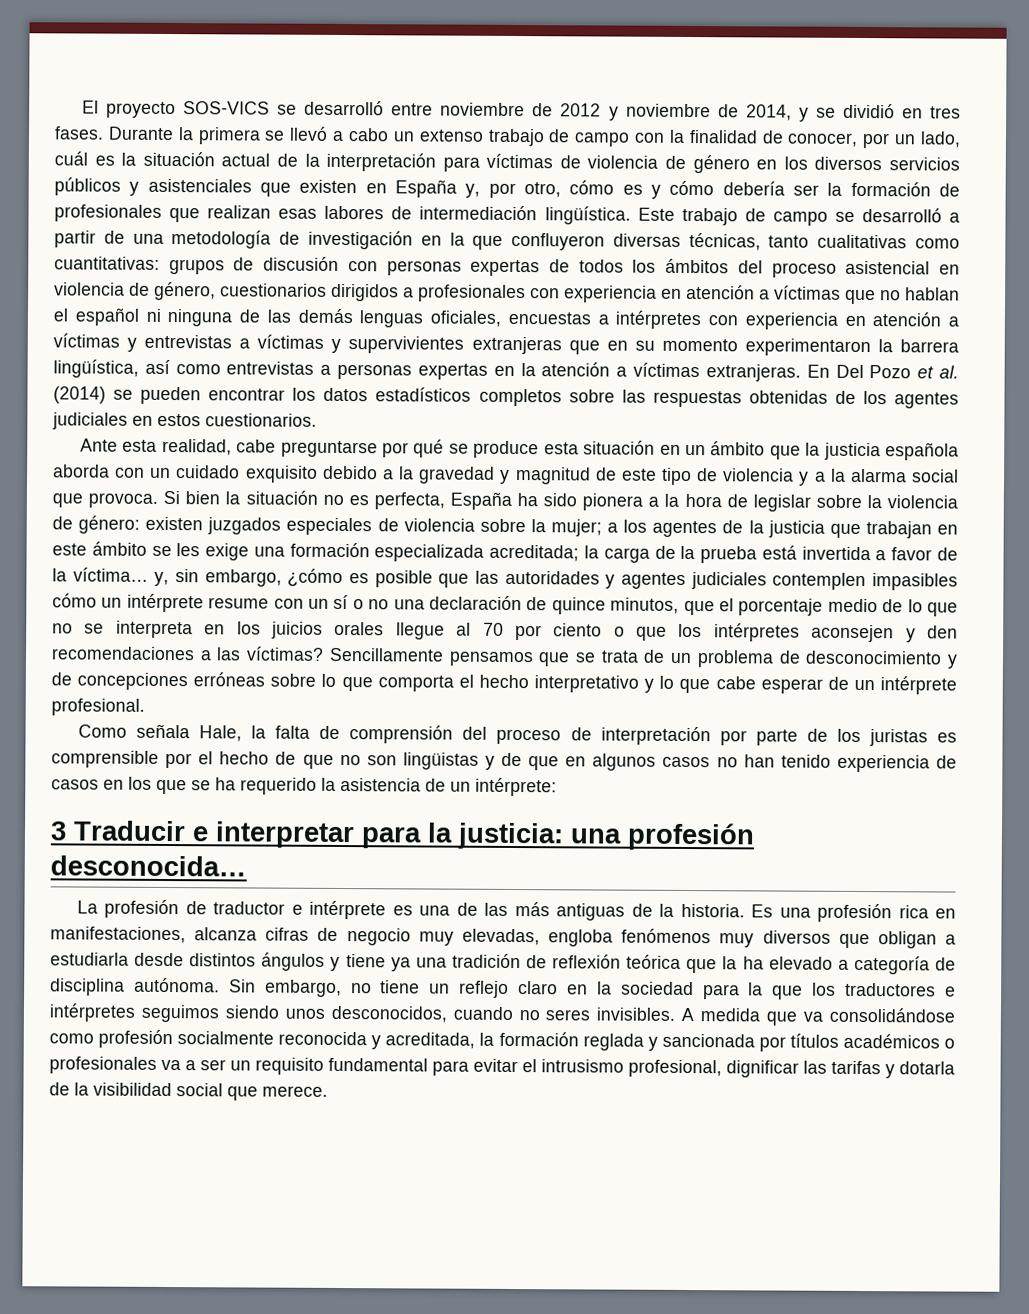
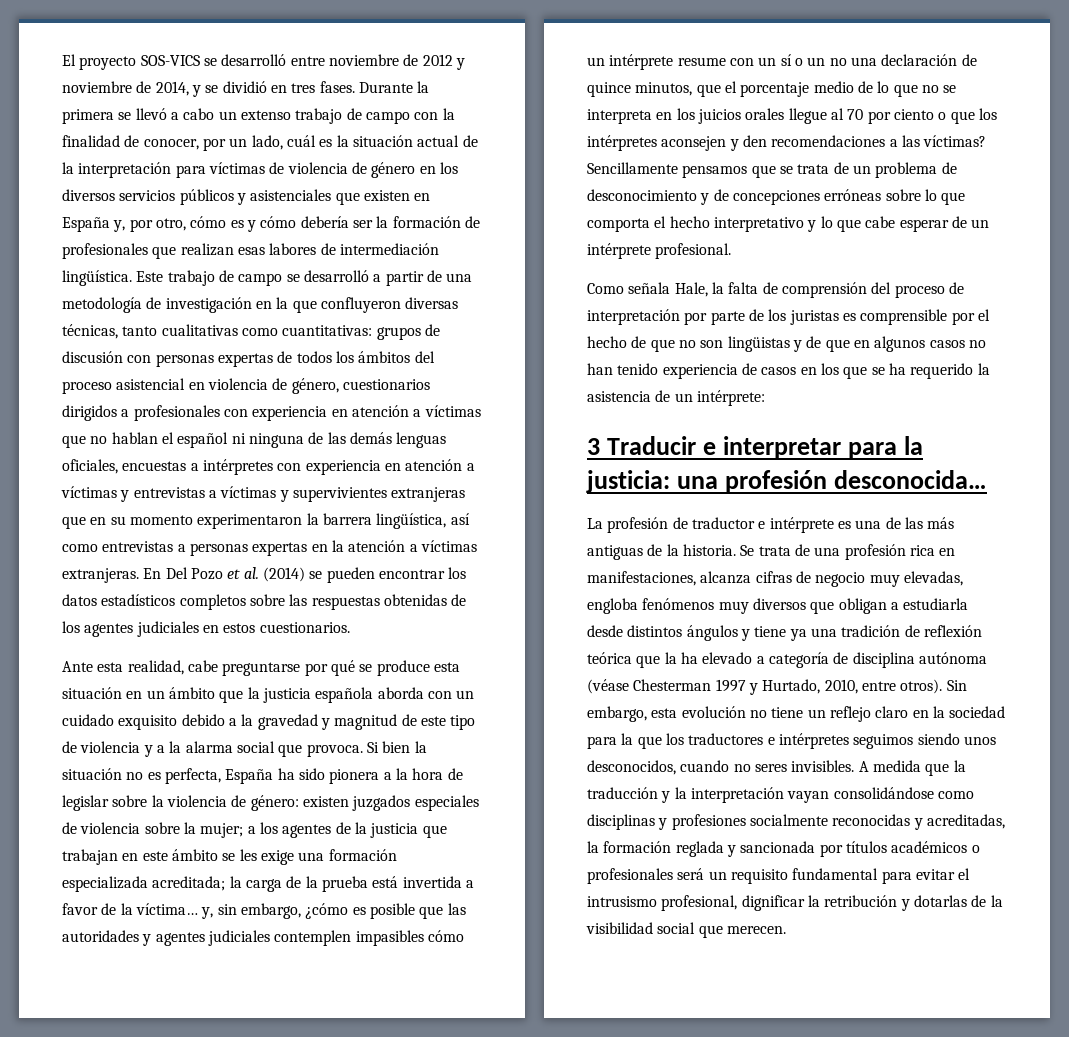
(364, 604) none -> [807,57,826,66] un
[751,904,774,918] Es -> [740,544,810,556] Se trata de
[133,977,342,998] autónoma. Sin embargo, -> [918,652,987,664] [587,679,967,695] [587,706,746,722] autónoma (véase Chesterman 1997 y Hurtado, 2010, entre otros). Sin embargo, esta evolución
[803,1007,955,1023] [49,1029,476,1050] va consolidándose como profesión socialmente reconocida y acreditada, -> [953,760,966,772] [587,787,974,803] [587,814,1005,830] la traducción y la interpretación vayan consolidándose como disciplinas y profesiones socialmente reconocidas y acreditadas,
[161,1059,226,1071] va a ser -> [677,868,705,880] será
[803,1060,955,1079] las tarifas y dotarla -> [807,895,967,911] la retribución y dotarlas
[262,1085,328,1097] merece. -> [726,926,786,934] merecen.

